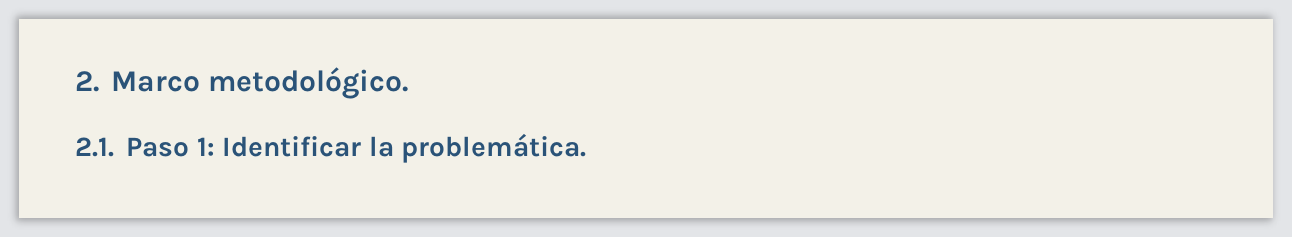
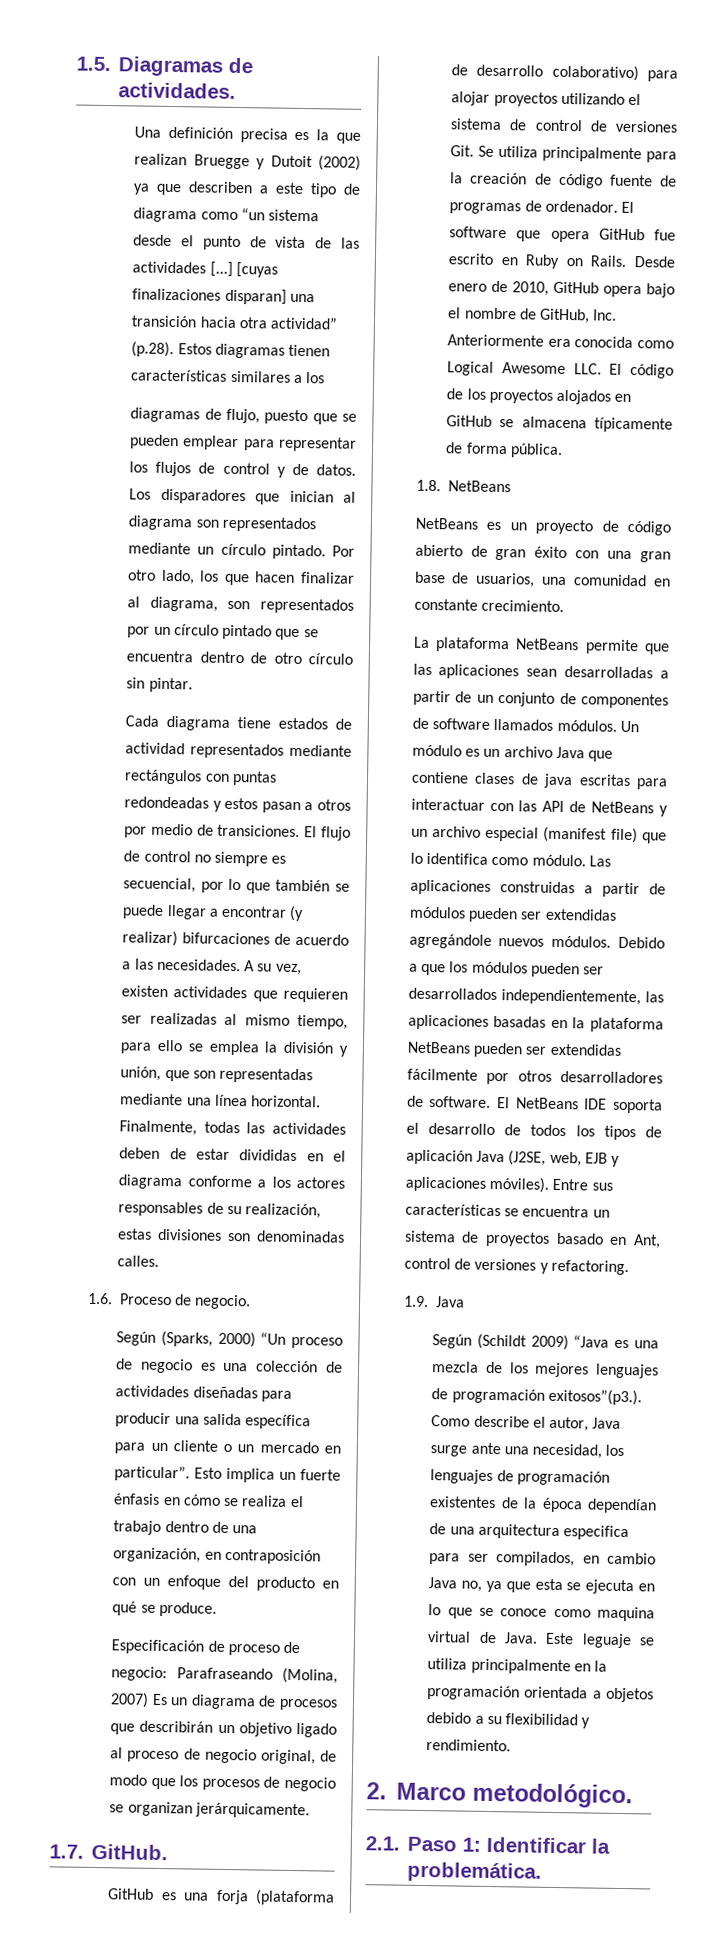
(75, 81) none -> [76,56,253,77] [118,82,236,99] [134,126,361,144] [134,153,361,171] [133,181,361,198] [133,207,320,223] [133,234,361,251] [132,261,278,278] [132,288,315,305] [131,315,339,330] [131,341,331,359] [131,369,326,384] [130,407,357,425] [130,434,357,452] [129,461,356,478] [129,488,356,505] [128,515,316,533] [128,542,355,560] [128,569,355,586] [127,596,354,614] [127,624,319,640] [126,650,353,665] [126,677,193,693] [125,715,352,731] [125,742,352,759] [124,769,277,786] [124,796,351,814] [124,823,351,841] [123,850,287,867] [123,877,350,894] [122,904,305,922] [122,930,350,947] [122,958,302,976] [121,985,348,1003] [121,1012,348,1030] [120,1039,349,1057] [120,1066,314,1084] [120,1093,322,1108] [119,1120,346,1136] [119,1147,346,1162] [118,1174,345,1190] [118,1201,322,1219] [118,1228,346,1243] [117,1255,160,1267] [87,1292,252,1310] [116,1330,343,1349] [116,1358,343,1374] [115,1385,292,1402] [115,1412,312,1430] [114,1440,342,1454] [114,1465,341,1483] [113,1493,304,1508] [113,1520,258,1535] [113,1547,321,1565] [112,1575,339,1592] [112,1601,217,1617] [111,1639,301,1656] [111,1666,338,1684] [110,1692,338,1711] [110,1720,337,1738] [110,1747,337,1765] [109,1774,336,1792] [109,1801,310,1819] [49,1843,168,1861] [107,1888,335,1906] [451,64,678,82] [451,91,642,107] [450,118,678,133] [450,145,677,163] [450,172,677,189] [449,200,635,215] [449,226,676,243] [448,253,675,269] [448,280,675,298] [448,307,618,324] [447,334,674,349] [447,361,674,379] [446,388,632,405] [446,415,673,433] [445,442,563,458] [415,479,511,493] [414,517,671,536] [414,544,671,563] [414,571,671,588] [413,598,564,612] [413,636,670,655] [412,663,669,680] [412,690,669,709] [411,717,639,733] [411,744,614,762] [410,771,668,790] [410,798,668,817] [410,826,667,844] [409,852,611,867] [409,879,666,898] [408,906,617,923] [408,933,665,949] [408,961,605,978] [407,987,664,1006] [407,1014,664,1033] [406,1041,622,1058] [406,1068,663,1085] [406,1095,663,1114] [405,1122,662,1141] [405,1149,621,1167] [404,1176,613,1193] [404,1203,610,1218] [404,1230,661,1249] [403,1257,629,1276] [403,1295,465,1308] [432,1333,659,1351] [432,1361,659,1379] [431,1388,642,1406] [431,1415,622,1432] [430,1442,625,1459] [430,1469,610,1486] [429,1496,657,1514] [429,1523,630,1541] [429,1551,656,1567] [428,1577,655,1595] [428,1604,655,1622] [427,1631,655,1649] [427,1658,608,1675] [427,1685,654,1703] [426,1712,591,1729] [426,1739,512,1752] 1.5. Diagramas de actividades. // Una definición precisa es la que realizan Bruegge y Dutoit (2002) ya que describen a este tipo de diagrama como “un sistema desde el punto de vista de las actividades [...] [cuyas finalizaciones disparan] una transición hacia otra actividad” (p.28). Estos diagramas tienen características similares a los // diagramas de flujo, puesto que se pueden emplear para representar los flujos de control y de datos. Los disparadores que inician al diagrama son representados mediante un círculo pintado. Por otro lado, los que hacen finalizar al diagrama, son representados por un círculo pintado que se encuentra dentro de otro círculo sin pintar. // Cada diagrama tiene estados de actividad representados mediante rectángulos con puntas redondeadas y estos pasan a otros por medio de transiciones. El flujo de control no siempre es secuencial, por lo que también se puede llegar a encontrar (y realizar) bifurcaciones de acuerdo a las necesidades. A su vez, existen actividades que requieren ser realizadas al mismo tiempo, para ello se emplea la división y unión, que son representadas mediante una línea horizontal. Finalmente, todas las actividades deben de estar divididas en el diagrama conforme a los actores responsables de su realización, estas divisiones son denominadas calles. // 1.6. Proceso de negocio. // Según (Sparks, 2000) “Un proceso de negocio es una colección de actividades diseñadas para producir una salida específica para un cliente o un mercado en particular”. Esto implica un fuerte énfasis en cómo se realiza el trabajo dentro de una organización, en contraposición con un enfoque del producto en qué se produce. // Especificación de proceso de negocio: Parafraseando (Molina, 2007) Es un diagrama de procesos que describirán un objetivo ligado al proceso de negocio original, de modo que los procesos de negocio se organizan jerárquicamente. // 1.7. GitHub. // GitHub es una forja (plataforma de desarrollo colaborativo) para alojar proyectos utilizando el sistema de control de versiones Git. Se utiliza principalmente para la creación de código fuente de programas de ordenador. El software que opera GitHub fue escrito en Ruby on Rails. Desde enero de 2010, GitHub opera bajo el nombre de GitHub, Inc. Anteriormente era conocida como Logical Awesome LLC. El código de los proyectos alojados en GitHub se almacena típicamente de forma pública. // 1.8. NetBeans // NetBeans es un proyecto de código abierto de gran éxito con una gran base de usuarios, una comunidad en constante crecimiento. // La plataforma NetBeans permite que las aplicaciones sean desarrolladas a partir de un conjunto de componentes de software llamados módulos. Un módulo es un archivo Java que contiene clases de java escritas para interactuar con las API de NetBeans y un archivo especial (manifest file) que lo identifica como módulo. Las aplicaciones construidas a partir de módulos pueden ser extendidas agregándole nuevos módulos. Debido a que los módulos pueden ser desarrollados independientemente, las aplicaciones basadas en la plataforma NetBeans pueden ser extendidas fácilmente por otros desarrolladores de software. El NetBeans IDE soporta el desarrollo de todos los tipos de aplicación Java (J2SE, web, EJB y aplicaciones móviles). Entre sus características se encuentra un sistema de proyectos basado en Ant, control de versiones y refactoring. // 1.9. Java // Según (Schildt 2009) “Java es una mezcla de los mejores lenguajes de programación exitosos”(p3.). Como describe el autor, Java surge ante una necesidad, los lenguajes de programación existentes de la época dependían de una arquitectura especifica para ser compilados, en cambio Java no, ya que esta se ejecuta en lo que se conoce como maquina virtual de Java. Este leguaje se utiliza principalmente en la programación orientada a objetos debido a su flexibilidad y rendimiento. //

